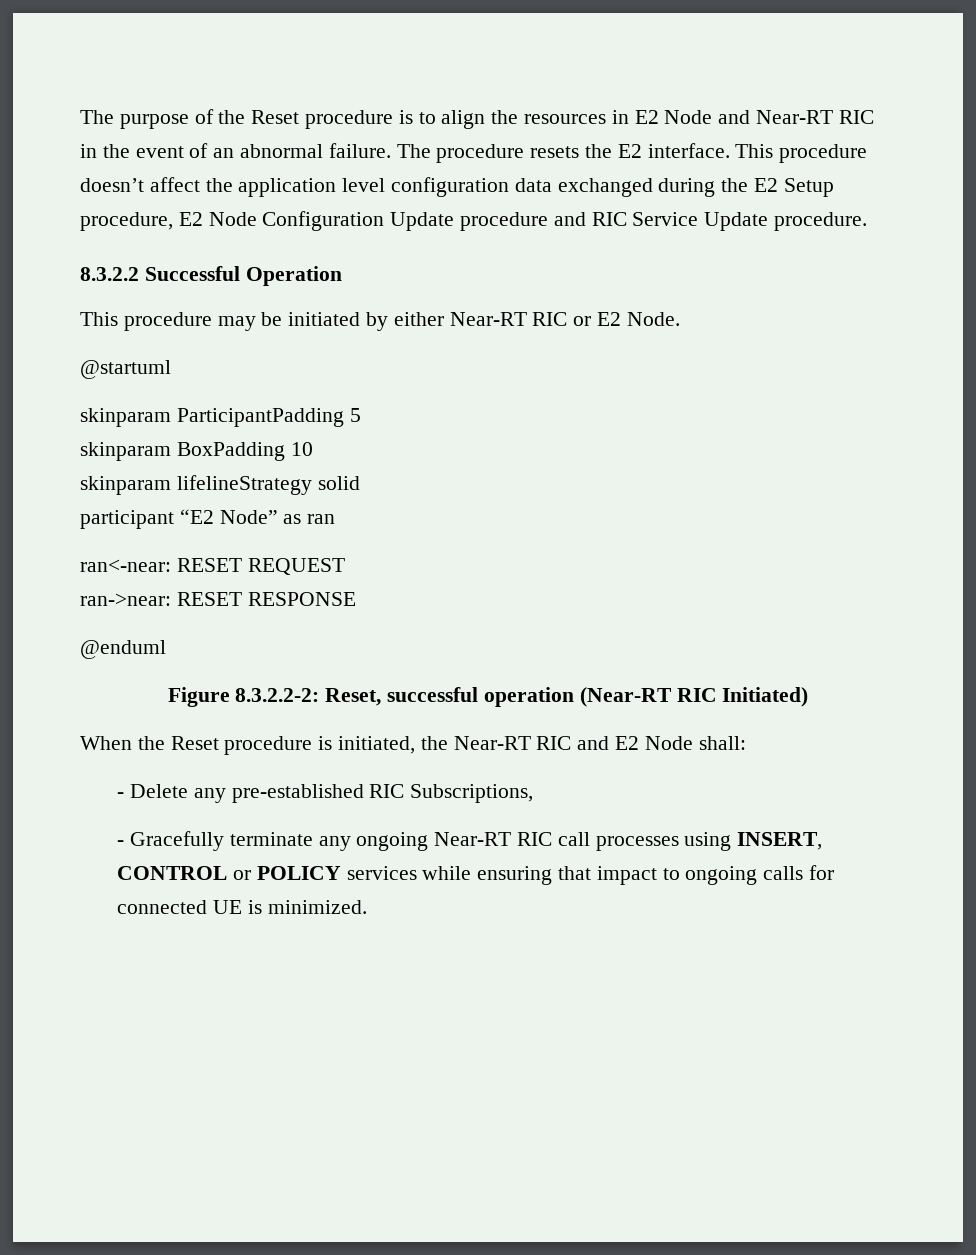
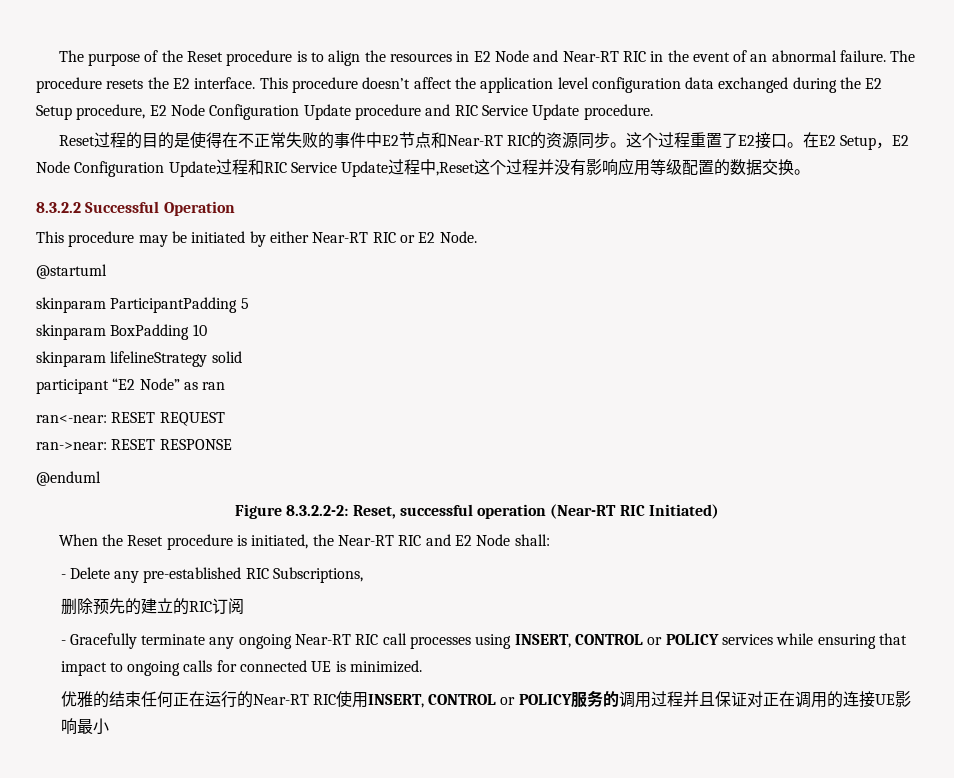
(868, 221) none -> [58,132,910,150] [36,158,811,177] // Reset过程的目的是使得在不正常失败的事件中E2节点和Near-RT RIC的资源同步。这个过程重置了E2接口。在E2 Setup，E2 Node Configuration Update过程和RIC Service Update过程中,Reset这个过程并没有影响应用等级配置的数据交换。
(534, 793) none -> [60,598,244,615] // 删除预先的建立的RIC订阅
(367, 907) none -> [60,690,911,708] [60,718,109,735] // 优雅的结束任何正在运行的Near-RT RIC使用INSERT, CONTROL or POLICY服务的调用过程并且保证对正在调用的连接UE影响最小

